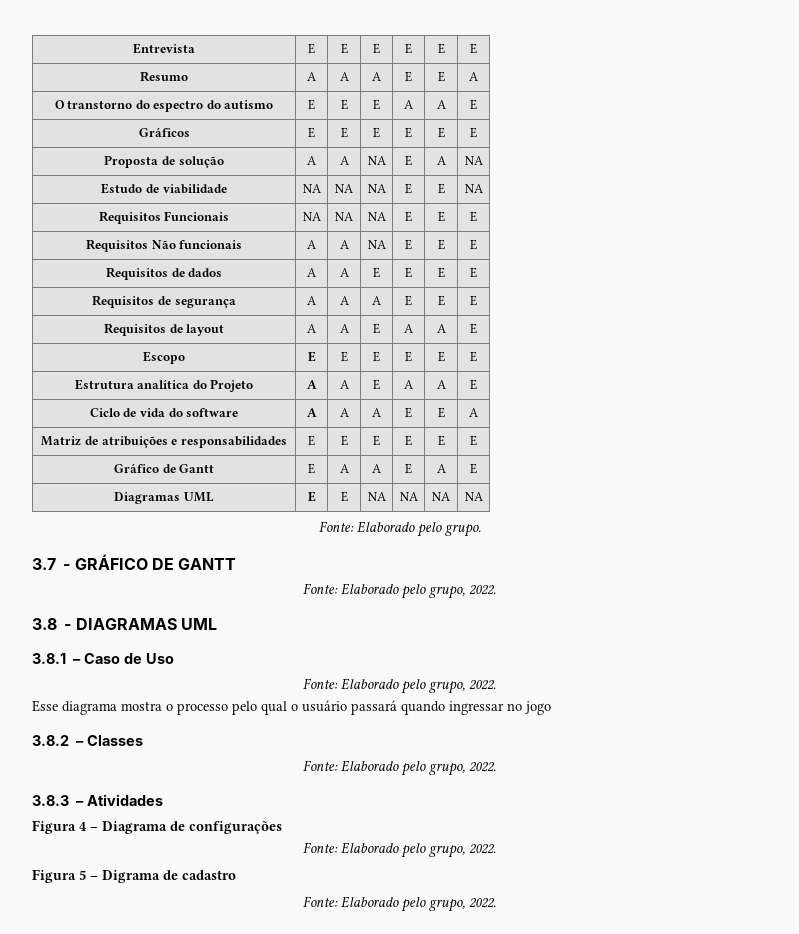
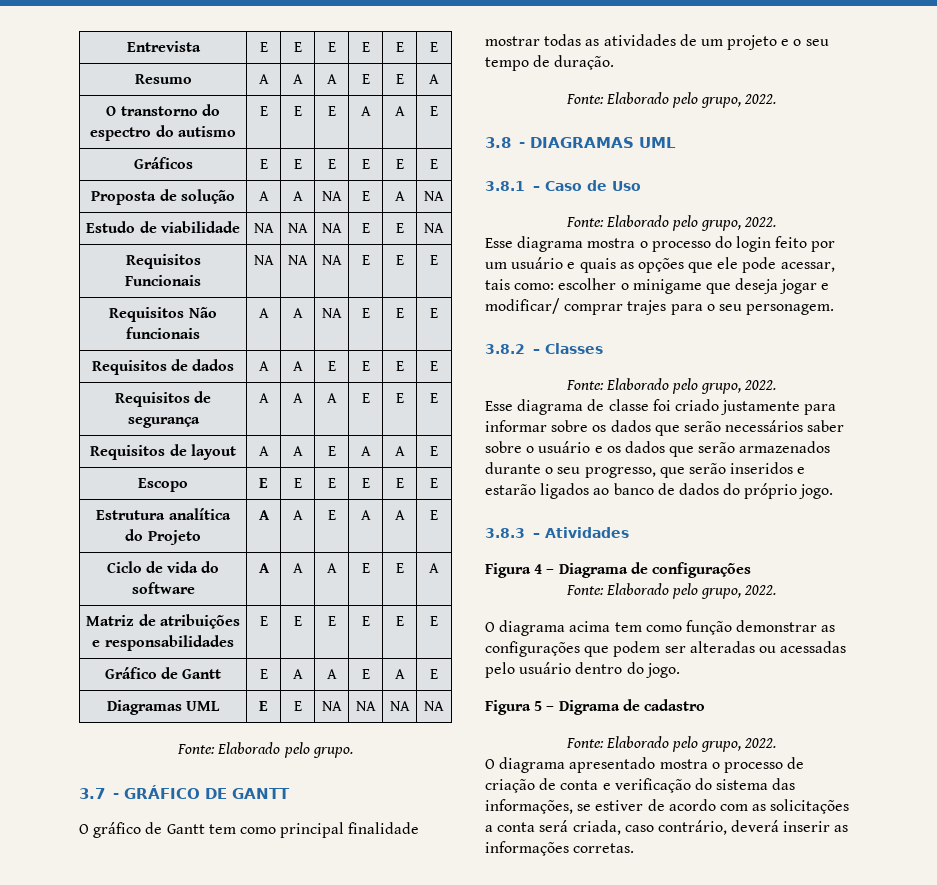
(237, 564) none -> [79,822,420,838] [485,34,829,50] [485,55,615,71] // O gráfico de Gantt tem como principal finalidade mostrar todas as atividades de um projeto e o seu tempo de duração.
[232,700,551,715] pelo qual o usuário passará quando ingressar no jogo -> [714,236,836,252] [485,257,835,273] [485,278,830,294] [485,298,835,315] do login feito por um usuário e quais as opções que ele pode acessar, tais como: escolher o minigame que deseja jogar e modificar/ comprar trajes para o seu personagem.
(496, 767) none -> [485,399,837,415] [485,420,845,436] [485,441,831,457] [485,462,806,478] [485,483,834,499] // Esse diagrama de classe foi criado justamente para informar sobre os dados que serão necessários saber sobre o usuário e os dados que serão armazenados durante o seu progresso, que serão inseridos e estarão ligados ao banco de dados do próprio jogo.
(496, 849) none -> [485,620,836,636] [485,641,847,657] [485,662,680,678] // O diagrama acima tem como função demonstrar as configurações que podem ser alteradas ou acessadas pelo usuário dentro do jogo.
(496, 903) none -> [485,757,805,773] [485,778,796,793] [485,799,850,814] [485,820,849,835] [485,841,635,856] // O diagrama apresentado mostra o processo de criação de conta e verificação do sistema das informações, se estiver de acordo com as solicitações a conta será criada, caso contrário, deverá inserir as informações corretas.

